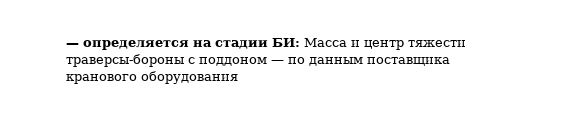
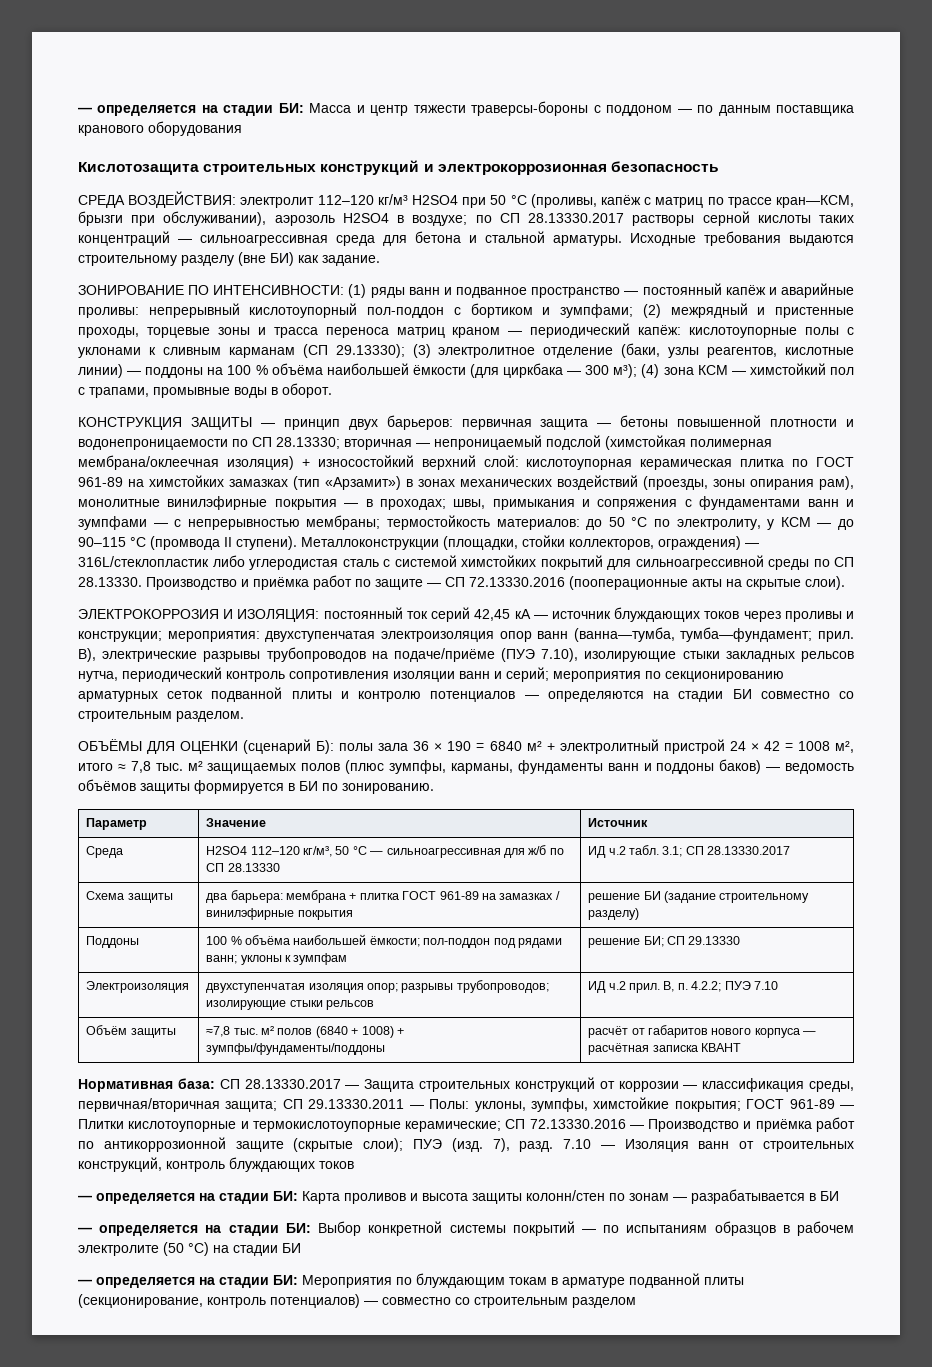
(238, 77) none -> [78,160,719,175] [78,191,855,208] [78,211,855,226] [78,231,854,246] [78,252,380,266] [78,283,854,298] [78,303,855,318] [78,323,854,338] [78,343,854,358] [78,363,854,378] [78,383,332,398] [78,415,854,430] [78,435,772,450] [78,455,854,470] [78,475,854,490] [78,496,854,510] [78,515,855,530] [78,535,759,550] [78,555,854,570] [78,575,845,590] [78,607,854,622] [78,627,854,642] [78,647,854,662] [78,667,784,682] [78,687,855,702] [78,711,244,722] [78,739,854,754] [78,759,854,774] [78,779,434,794] [86,818,148,830] [206,818,267,827] [588,818,649,827] [86,846,124,858] [206,845,564,858] [206,863,280,872] [588,845,791,858] [86,891,173,903] [206,890,560,903] [206,908,353,920] [588,891,810,903] [588,908,640,920] [86,936,140,948] [206,934,562,948] [206,953,348,965] [588,936,741,948] [86,981,190,993] [206,980,549,993] [206,1000,375,1010] [588,981,778,993] [86,1025,176,1038] [206,1026,404,1038] [206,1043,386,1055] [588,1025,817,1038] [588,1043,742,1055] [78,1077,855,1092] [78,1097,854,1112] [78,1117,855,1132] [78,1137,855,1152] [78,1157,354,1172] [78,1189,839,1204] [78,1221,854,1236] [78,1242,301,1256] [78,1273,744,1288] [78,1294,636,1308] // Кислотозащита строительных конструкций и электрокоррозионная безопасность // СРЕДА ВОЗДЕЙСТВИЯ: электролит 112–120 кг/м³ H2SO4 при 50 °С (проливы, капёж с матриц по трассе кран—КСМ, брызги при обслуживании), аэрозоль H2SO4 в воздухе; по СП 28.13330.2017 растворы серной кислоты таких концентраций — сильноагрессивная среда для бетона и стальной арматуры. Исходные требования выдаются строительному разделу (вне БИ) как задание. // ЗОНИРОВАНИЕ ПО ИНТЕНСИВНОСТИ: (1) ряды ванн и подванное пространство — постоянный капёж и аварийные проливы: непрерывный кислотоупорный пол-поддон с бортиком и зумпфами; (2) межрядный и пристенные проходы, торцевые зоны и трасса переноса матриц краном — периодический капёж: кислотоупорные полы с уклонами к сливным карманам (СП 29.13330); (3) электролитное отделение (баки, узлы реагентов, кислотные линии) — поддоны на 100 % объёма наибольшей ёмкости (для циркбака — 300 м³); (4) зона КСМ — химстойкий пол с трапами, промывные воды в оборот. // КОНСТРУКЦИЯ ЗАЩИТЫ — принцип двух барьеров: первичная защита — бетоны повышенной плотности и водонепроницаемости по СП 28.13330; вторичная — непроницаемый подслой (химстойкая полимерная мембрана/оклеечная изоляция) + износостойкий верхний слой: кислотоупорная керамическая плитка по ГОСТ 961-89 на химстойких замазках (тип «Арзамит») в зонах механических воздействий (проезды, зоны опирания рам), монолитные винилэфирные покрытия — в проходах; швы, примыкания и сопряжения с фундаментами ванн и зумпфами — с непрерывностью мембраны; термостойкость материалов: до 50 °С по электролиту, у КСМ — до 90–115 °С (промвода II ступени). Металлоконструкции (площадки, стойки коллекторов, ограждения) — 316L/стеклопластик либо углеродистая сталь с системой химстойких покрытий для сильноагрессивной среды по СП 28.13330. Производство и приёмка работ по защите — СП 72.13330.2016 (пооперационные акты на скрытые слои). // ЭЛЕКТРОКОРРОЗИЯ И ИЗОЛЯЦИЯ: постоянный ток серий 42,45 кА — источник блуждающих токов через проливы и конструкции; мероприятия: двухступенчатая электроизоляция опор ванн (ванна—тумба, тумба—фундамент; прил. В), электрические разрывы трубопроводов на подаче/приёме (ПУЭ 7.10), изолирующие стыки закладных рельсов нутча, периодический контроль сопротивления изоляции ванн и серий; мероприятия по секционированию арматурных сеток подванной плиты и контролю потенциалов — определяются на стадии БИ совместно со строительным разделом. // ОБЪЁМЫ ДЛЯ ОЦЕНКИ (сценарий Б): полы зала 36 × 190 = 6840 м² + электролитный пристрой 24 × 42 = 1008 м², итого ≈ 7,8 тыс. м² защищаемых полов (плюс зумпфы, карманы, фундаменты ванн и поддоны баков) — ведомость объёмов защиты формируется в БИ по зонированию. // Параметр | Значение | Источник // Среда | H2SO4 112–120 кг/м³, 50 °С — сильноагрессивная для ж/б по СП 28.13330 | ИД ч.2 табл. 3.1; СП 28.13330.2017 // Схема защиты | два барьера: мембрана + плитка ГОСТ 961-89 на замазках / винилэфирные покрытия | решение БИ (задание строительному разделу) // Поддоны | 100 % объёма наибольшей ёмкости; пол-поддон под рядами ванн; уклоны к зумпфам | решение БИ; СП 29.13330 // Электроизоляция | двухступенчатая изоляция опор; разрывы трубопроводов; изолирующие стыки рельсов | ИД ч.2 прил. В, п. 4.2.2; ПУЭ 7.10 // Объём защиты | ≈7,8 тыс. м² полов (6840 + 1008) + зумпфы/фундаменты/поддоны | расчёт от габаритов нового корпуса — расчётная записка КВАНТ // Нормативная база: СП 28.13330.2017 — Защита строительных конструкций от коррозии — классификация среды, первичная/вторичная защита; СП 29.13330.2011 — Полы: уклоны, зумпфы, химстойкие покрытия; ГОСТ 961-89 — Плитки кислотоупорные и термокислотоупорные керамические; СП 72.13330.2016 — Производство и приёмка работ по антикоррозионной защите (скрытые слои); ПУЭ (изд. 7), разд. 7.10 — Изоляция ванн от строительных конструкций, контроль блуждающих токов // — определяется на стадии БИ: Карта проливов и высота защиты колонн/стен по зонам — разрабатывается в БИ // — определяется на стадии БИ: Выбор конкретной системы покрытий — по испытаниям образцов в рабочем электролите (50 °С) на стадии БИ // — определяется на стадии БИ: Мероприятия по блуждающим токам в арматуре подванной плиты (секционирование, контроль потенциалов) — совместно со строительным разделом

